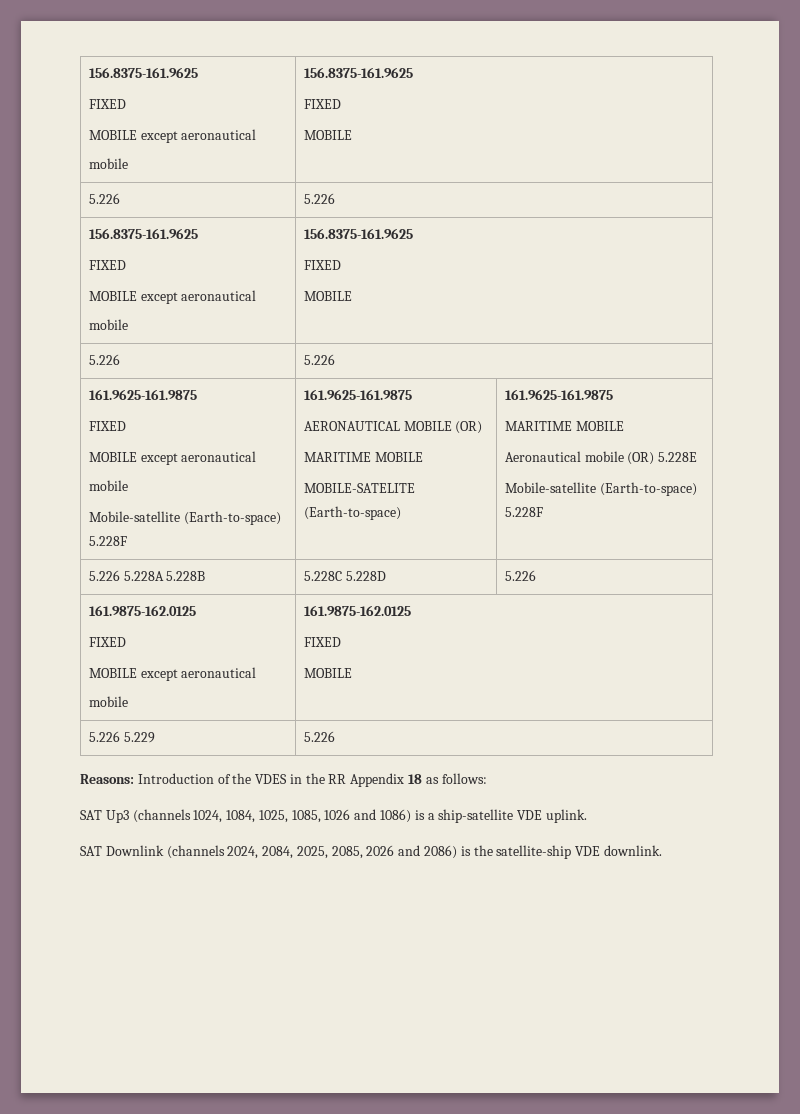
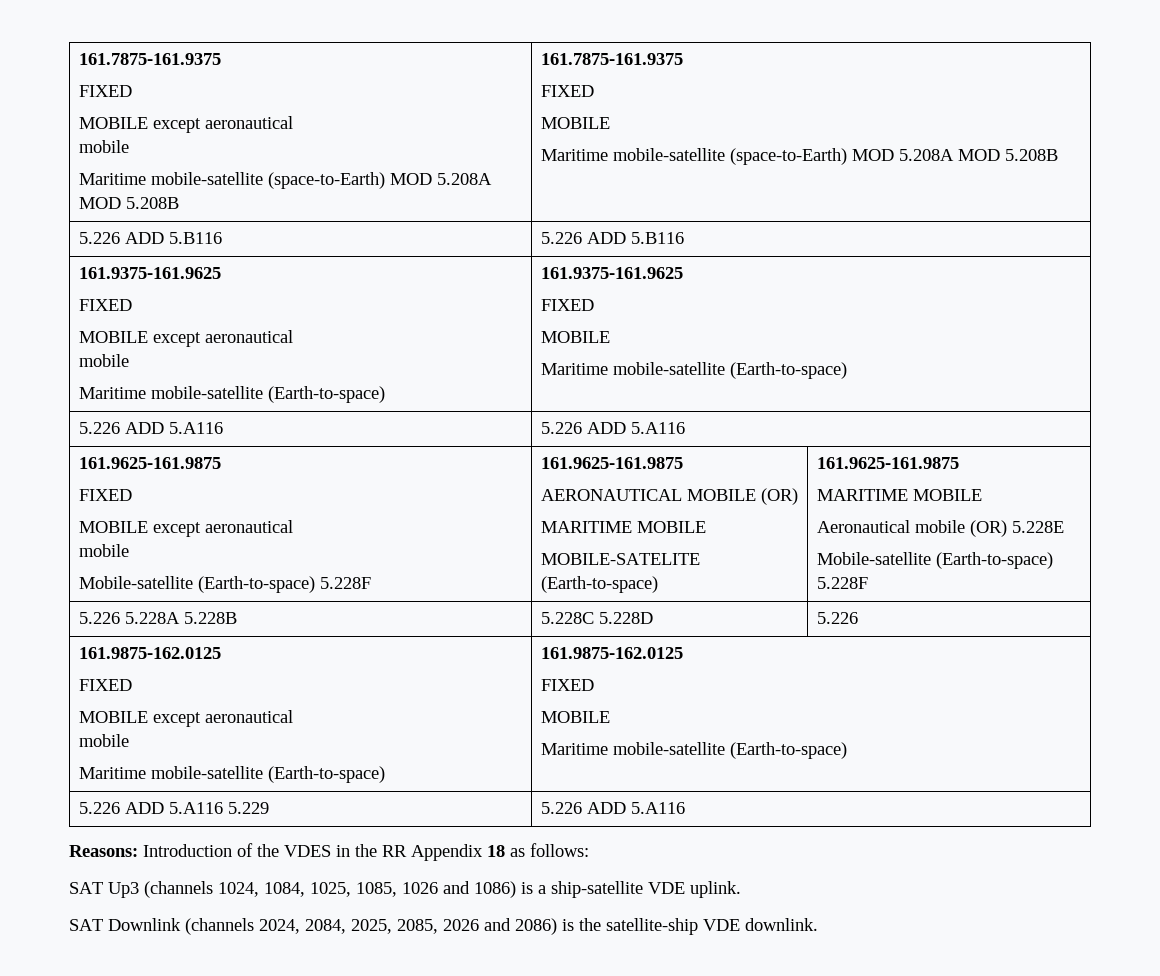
[88,67,198,78] [88,99,126,109] [88,129,257,143] [88,158,128,169] [303,67,413,78] [303,99,341,109] [303,130,352,140] [88,193,120,204] [303,193,335,204] [88,228,198,239] [88,260,126,270] [88,290,257,304] [88,319,128,330] [303,228,413,239] [303,260,341,270] [303,291,352,301] [88,354,120,365] [303,354,335,365] 156.8375-161.9625 // FIXED // MOBILE except aeronautical // mobile | 156.8375-161.9625 // FIXED // MOBILE // 5.226 | 5.226 // 156.8375-161.9625 // FIXED // MOBILE except aeronautical // mobile | 156.8375-161.9625 // FIXED // MOBILE // 5.226 | 5.226 -> [78,53,221,65] [78,85,132,97] [78,116,293,133] [78,140,129,153] [78,172,492,189] [78,197,179,209] [540,53,683,65] [540,85,594,97] [540,117,610,129] [540,148,1058,165] [78,232,222,244] [540,232,684,244] [78,267,221,279] [78,299,132,311] [78,330,293,347] [78,354,129,367] [78,386,385,403] [540,267,683,279] [540,299,594,311] [540,331,610,343] [540,362,847,379] [78,422,223,434] [540,422,685,434] 161.7875-161.9375 // FIXED // MOBILE except aeronautical // mobile // Maritime mobile-satellite (space-to-Earth) MOD 5.208A MOD 5.208B | 161.7875-161.9375 // FIXED // MOBILE // Maritime mobile-satellite (space-to-Earth) MOD 5.208A MOD 5.208B // 5.226 ADD 5.B116 | 5.226 ADD 5.B116 // 161.9375-161.9625 // FIXED // MOBILE except aeronautical // mobile // Maritime mobile-satellite (Earth-to-space) | 161.9375-161.9625 // FIXED // MOBILE // Maritime mobile-satellite (Earth-to-space) // 5.226 ADD 5.A116 | 5.226 ADD 5.A116
[303,605,411,616] [303,637,341,647] [303,668,352,678] [88,731,120,742] | 161.9875-162.0125 // FIXED // MOBILE // 5.226 -> [78,766,385,783] [540,647,683,659] [540,679,594,691] [540,711,610,723] [540,742,847,759] [78,802,223,814] // Maritime mobile-satellite (Earth-to-space) | 161.9875-162.0125 // FIXED // MOBILE // Maritime mobile-satellite (Earth-to-space) // 5.226 ADD 5.A116
(335, 736) none -> [586,802,685,814] ADD 5.A116

